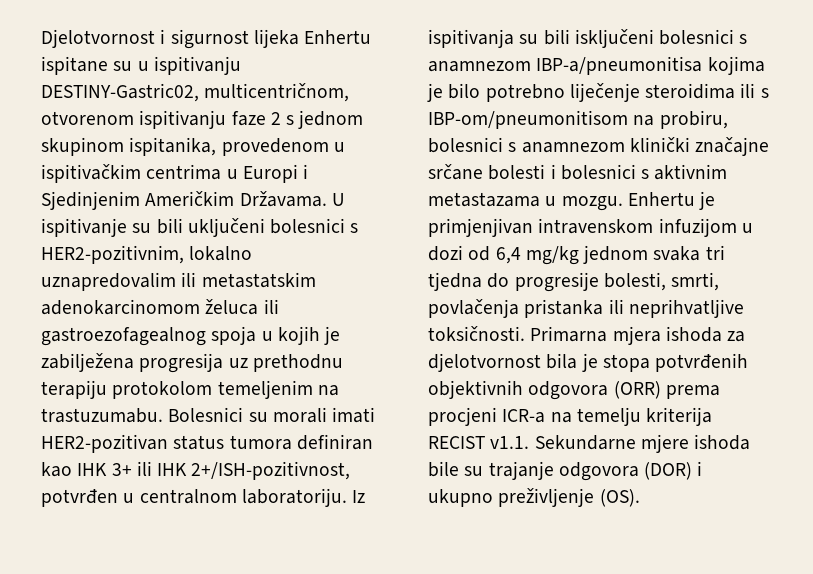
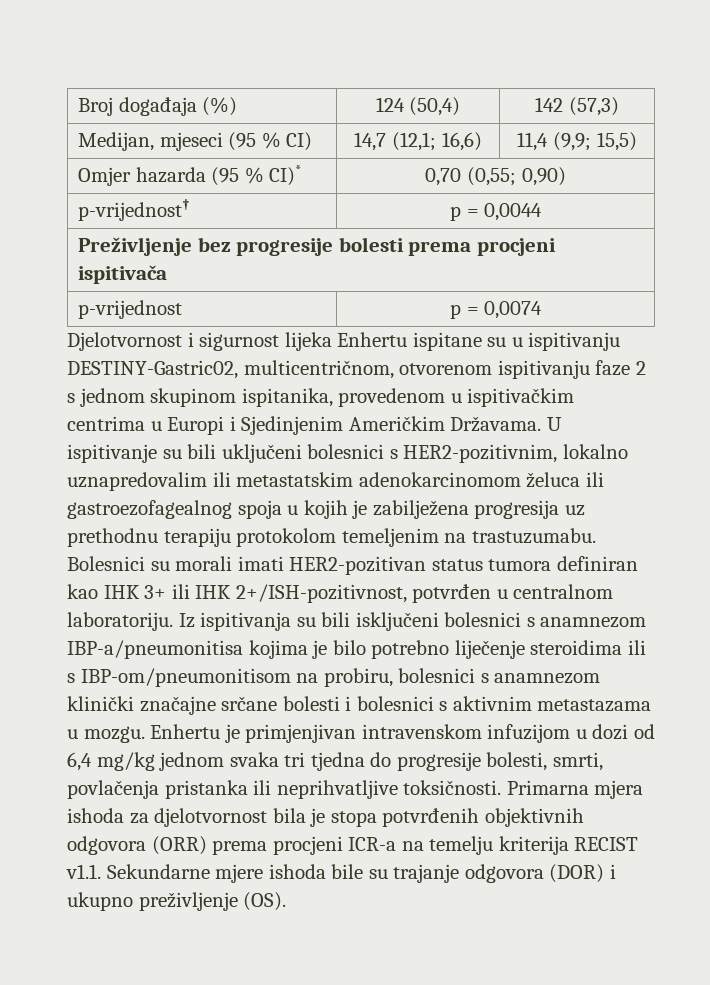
(41, 38) none -> [78,97,238,116] [375,97,461,116] [535,97,619,116] [78,132,313,151] [354,132,482,151] [517,132,637,151] [78,165,302,186] [425,167,566,186] [78,199,191,221] [449,203,543,221] [78,237,556,256] [78,265,168,284] [78,300,183,319] [449,301,543,319] Broj događaja (%) | 124 (50,4) | 142 (57,3) // Medijan, mjeseci (95 % CI) | 14,7 (12,1; 16,6) | 11,4 (9,9; 15,5) // Omjer hazarda (95 % CI)* | 0,70 (0,55; 0,90) // p-vrijednost† | p = 0,0044 // Preživljenje bez progresije bolesti prema procjeni ispitivača // p-vrijednost | p = 0,0074 //

